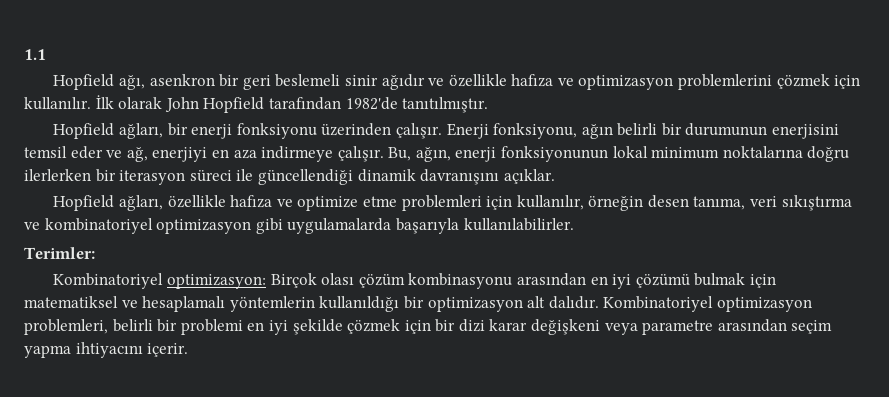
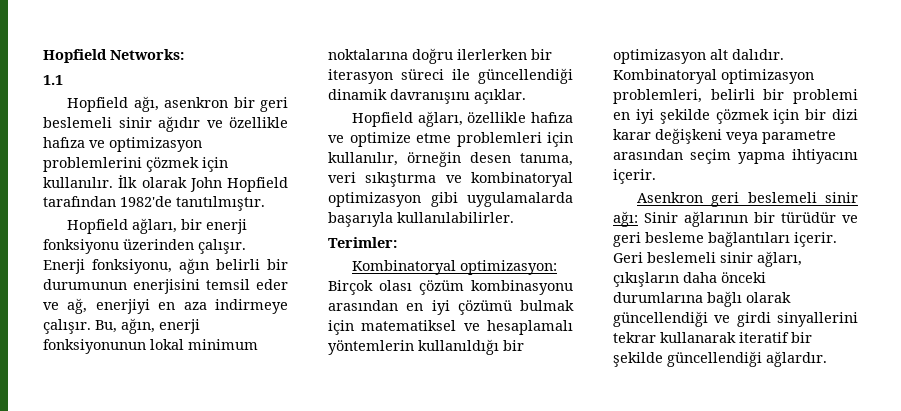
(24, 54) none -> [43,49,184,63] Hopfield Networks: //
[44,218,153,234] kombinatoriyel -> [471,172,573,187] kombinatoryal
[53,273,164,289] Kombinatoriyel -> [352,260,457,275] Kombinatoryal
[603,296,714,312] Kombinatoriyel -> [613,69,717,84] Kombinatoryal
(189, 350) none -> [637,192,858,207] [613,211,858,227] [613,231,837,247] [613,251,802,267] [613,272,766,287] [613,291,791,307] [613,311,858,327] [613,332,812,343] [613,351,827,367] // Asenkron geri beslemeli sinir ağı: Sinir ağlarının bir türüdür ve geri besleme bağlantıları içerir. Geri beslemeli sinir ağları, çıkışların daha önceki durumlarına bağlı olarak güncellendiği ve girdi sinyallerini tekrar kullanarak iteratif bir şekilde güncellendiği ağlardır.

